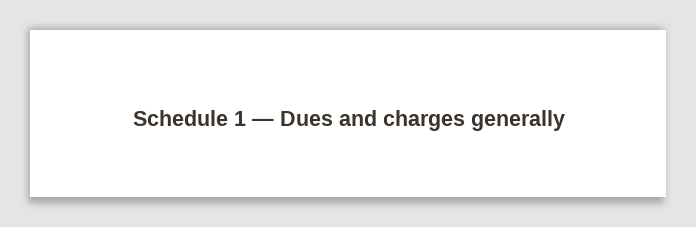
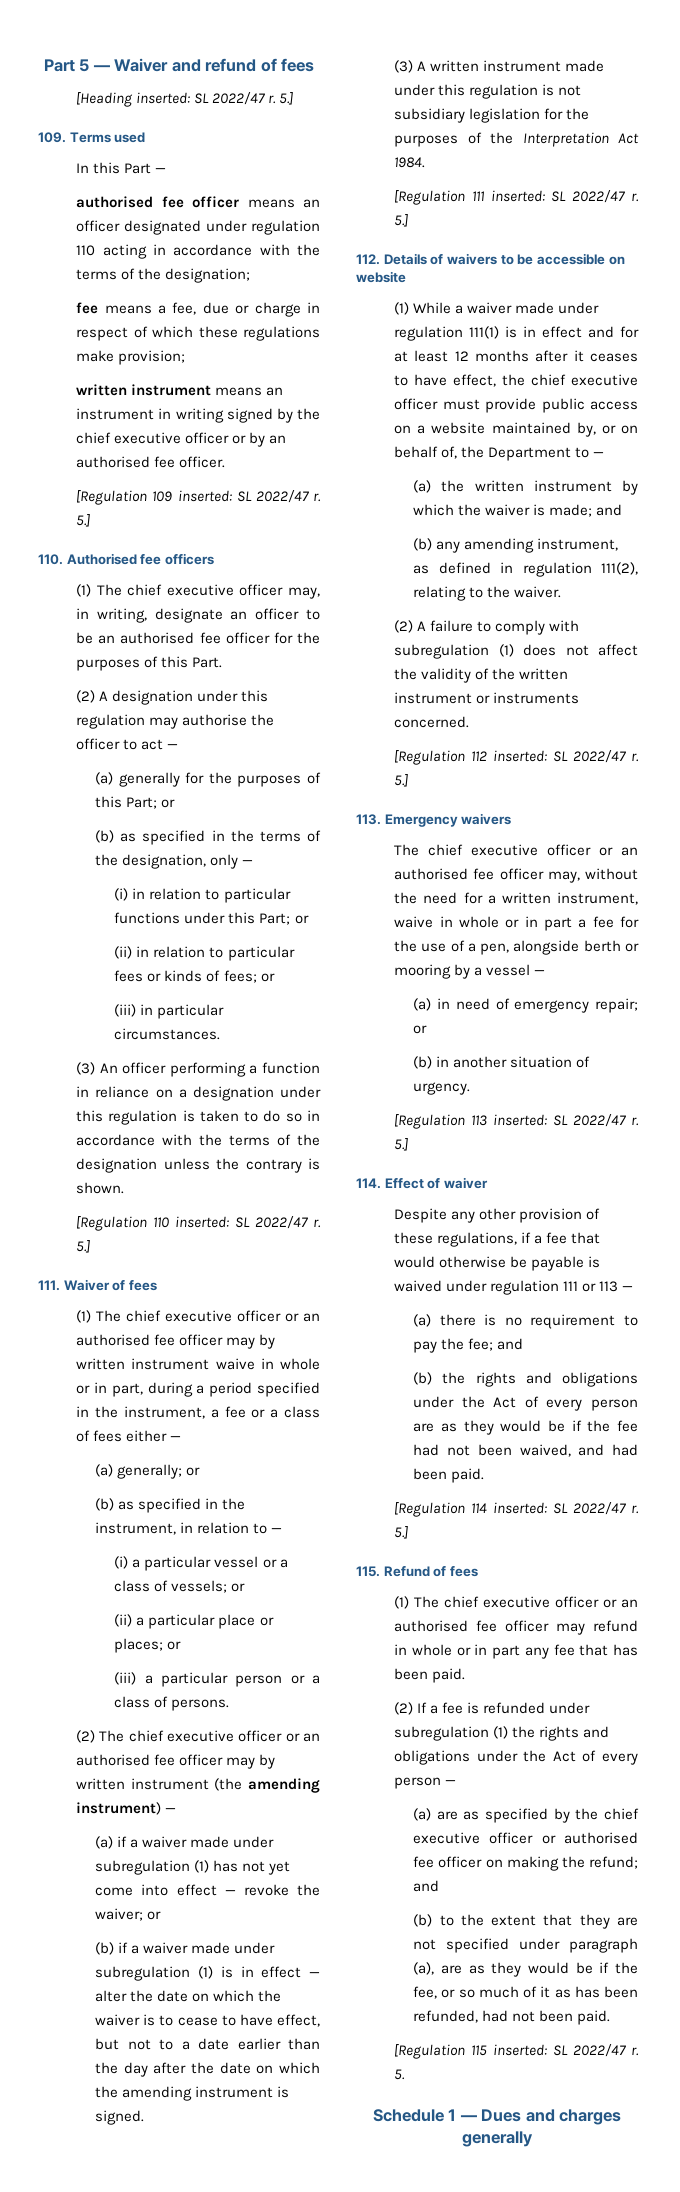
(132, 118) none -> [43,58,315,72] [76,92,294,107] [38,132,146,143] [76,162,167,174] [76,196,321,208] [76,220,320,235] [76,244,320,259] [76,268,251,283] [76,302,320,317] [76,326,320,341] [76,350,186,365] [76,384,284,396] [76,408,320,423] [76,432,287,447] [76,456,226,468] [76,490,321,505] [76,514,91,527] [38,553,214,565] [76,584,320,599] [76,608,320,623] [76,632,320,644] [76,656,223,671] [76,690,269,705] [76,714,275,729] [76,738,179,750] [95,772,322,787] [95,796,176,809] [95,830,321,845] [95,854,254,869] [114,888,291,903] [114,912,309,925] [114,946,295,961] [114,970,275,983] [114,1004,225,1019] [114,1028,221,1040] [76,1062,320,1077] [76,1086,321,1101] [76,1110,320,1125] [76,1134,320,1146] [76,1158,321,1173] [76,1182,125,1194] [76,1216,321,1231] [76,1240,91,1253] [38,1279,157,1291] [76,1310,320,1323] [76,1334,276,1349] [76,1358,321,1370] [76,1382,320,1397] [76,1406,321,1419] [76,1430,182,1442] [95,1464,201,1479] [95,1498,246,1513] [95,1522,283,1535] [114,1556,288,1571] [114,1580,246,1593] [114,1614,274,1629] [114,1638,182,1653] [114,1672,321,1687] [114,1696,230,1711] [76,1730,321,1743] [76,1754,276,1769] [76,1778,320,1793] [76,1802,177,1815] [95,1836,275,1849] [95,1860,291,1875] [95,1884,320,1896] [95,1908,162,1921] [95,1942,276,1955] [95,1966,320,1981] [95,1990,282,2002] [95,2014,320,2027] [95,2038,321,2050] [95,2062,320,2077] [95,2086,290,2101] [95,2110,145,2125] [394,60,605,73] [394,84,582,99] [394,108,590,123] [394,132,639,147] [394,157,426,168] [394,190,639,205] [394,214,409,227] [356,253,625,265] [356,271,406,283] [394,302,600,315] [394,326,639,341] [394,350,638,362] [394,374,638,387] [394,398,638,413] [394,422,638,437] [394,446,605,461] [413,480,638,495] [413,504,623,517] [413,538,619,553] [413,562,638,577] [413,586,562,601] [394,620,580,635] [394,644,638,659] [394,668,569,683] [394,692,580,704] [394,716,470,728] [394,750,639,765] [394,774,409,787] [356,813,512,827] [394,844,638,856] [394,868,638,883] [394,892,638,905] [394,916,639,931] [394,940,639,955] [394,964,546,979] [413,998,638,1013] [413,1025,428,1034] [413,1056,591,1069] [413,1082,471,1095] [394,1114,639,1129] [394,1138,409,1151] [356,1177,488,1189] [394,1208,601,1223] [394,1232,601,1247] [394,1256,601,1271] [394,1280,634,1295] [413,1314,638,1329] [413,1338,524,1353] [413,1372,638,1387] [413,1396,638,1411] [413,1420,638,1435] [413,1444,638,1457] [413,1468,485,1483] [394,1502,639,1517] [394,1526,409,1539] [356,1566,478,1577] [394,1596,638,1609] [394,1620,638,1635] [394,1644,638,1659] [394,1668,466,1683] [394,1702,591,1715] [394,1726,610,1741] [394,1750,638,1765] [394,1777,457,1789] [413,1808,639,1823] [413,1832,638,1844] [413,1856,638,1871] [413,1880,440,1892] [413,1914,638,1929] [413,1938,638,1953] [413,1962,638,1977] [413,1986,638,1999] [413,2010,611,2025] [394,2044,639,2059] [394,2069,406,2080] Part 5 — Waiver and refund of fees // [Heading inserted: SL 2022/47 r. 5.] // 109. Terms used // In this Part — // authorised fee officer means an officer designated under regulation 110 acting in accordance with the terms of the designation; // fee means a fee, due or charge in respect of which these regulations make provision; // written instrument means an instrument in writing signed by the chief executive officer or by an authorised fee officer. // [Regulation 109 inserted: SL 2022/47 r. 5.] // 110. Authorised fee officers // (1) The chief executive officer may, in writing, designate an officer to be an authorised fee officer for the purposes of this Part. // (2) A designation under this regulation may authorise the officer to act — // (a) generally for the purposes of this Part; or // (b) as specified in the terms of the designation, only — // (i) in relation to particular functions under this Part; or // (ii) in relation to particular fees or kinds of fees; or // (iii) in particular circumstances. // (3) An officer performing a function in reliance on a designation under this regulation is taken to do so in accordance with the terms of the designation unless the contrary is shown. // [Regulation 110 inserted: SL 2022/47 r. 5.] // 111. Waiver of fees // (1) The chief executive officer or an authorised fee officer may by written instrument waive in whole or in part, during a period specified in the instrument, a fee or a class of fees either — // (a) generally; or // (b) as specified in the instrument, in relation to — // (i) a particular vessel or a class of vessels; or // (ii) a particular place or places; or // (iii) a particular person or a class of persons. // (2) The chief executive officer or an authorised fee officer may by written instrument (the amending instrument) — // (a) if a waiver made under subregulation (1) has not yet come into effect — revoke the waiver; or // (b) if a waiver made under subregulation (1) is in effect — alter the date on which the waiver is to cease to have effect, but not to a date earlier than the day after the date on which the amending instrument is signed. // (3) A written instrument made under this regulation is not subsidiary legislation for the purposes of the Interpretation Act 1984. // [Regulation 111 inserted: SL 2022/47 r. 5.] // 112. Details of waivers to be accessible on website // (1) While a waiver made under regulation 111(1) is in effect and for at least 12 months after it ceases to have effect, the chief executive officer must provide public access on a website maintained by, or on behalf of, the Department to — // (a) the written instrument by which the waiver is made; and // (b) any amending instrument, as defined in regulation 111(2), relating to the waiver. // (2) A failure to comply with subregulation (1) does not affect the validity of the written instrument or instruments concerned. // [Regulation 112 inserted: SL 2022/47 r. 5.] // 113. Emergency waivers // The chief executive officer or an authorised fee officer may, without the need for a written instrument, waive in whole or in part a fee for the use of a pen, alongside berth or mooring by a vessel — // (a) in need of emergency repair; or // (b) in another situation of urgency. // [Regulation 113 inserted: SL 2022/47 r. 5.] // 114. Effect of waiver // Despite any other provision of these regulations, if a fee that would otherwise be payable is waived under regulation 111 or 113 — // (a) there is no requirement to pay the fee; and // (b) the rights and obligations under the Act of every person are as they would be if the fee had not been waived, and had been paid. // [Regulation 114 inserted: SL 2022/47 r. 5.] // 115. Refund of fees // (1) The chief executive officer or an authorised fee officer may refund in whole or in part any fee that has been paid. // (2) If a fee is refunded under subregulation (1) the rights and obligations under the Act of every person — // (a) are as specified by the chief executive officer or authorised fee officer on making the refund; and // (b) to the extent that they are not specified under paragraph (a), are as they would be if the fee, or so much of it as has been refunded, had not been paid. // [Regulation 115 inserted: SL 2022/47 r. 5. //

